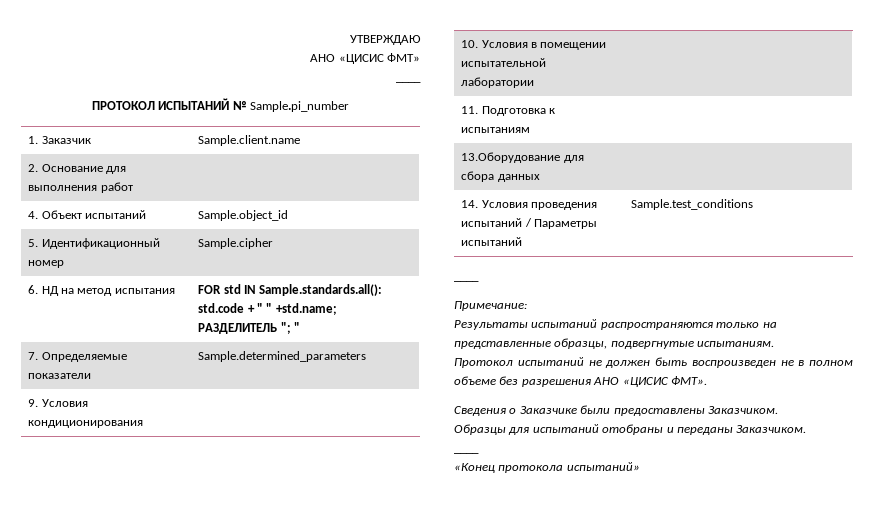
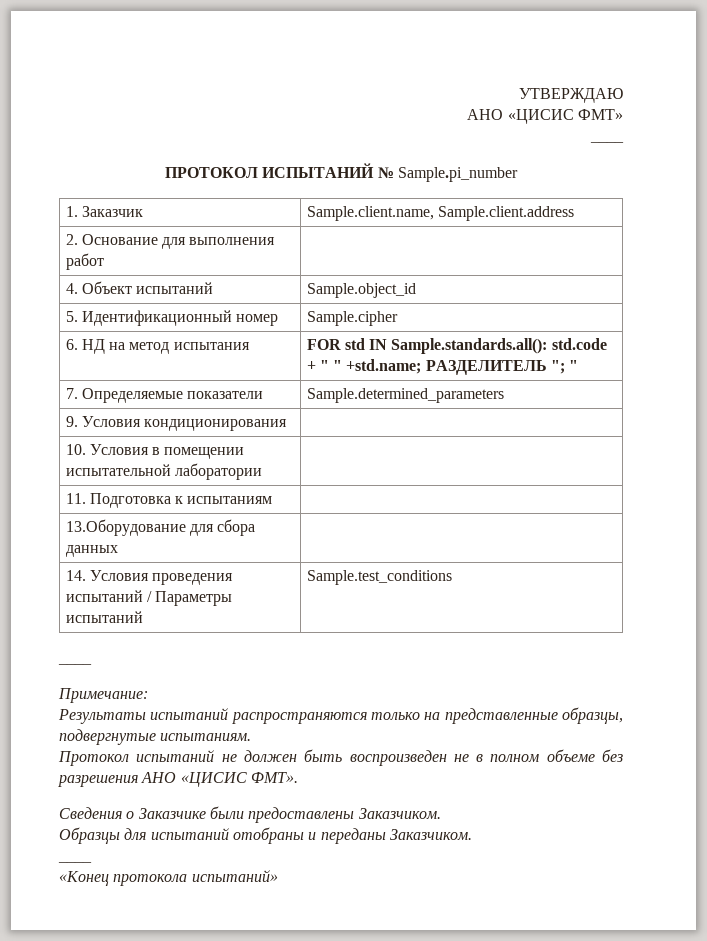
[198,135,301,146] Sample.client.name -> [306,206,574,221] Sample.client.name, Sample.client.address

